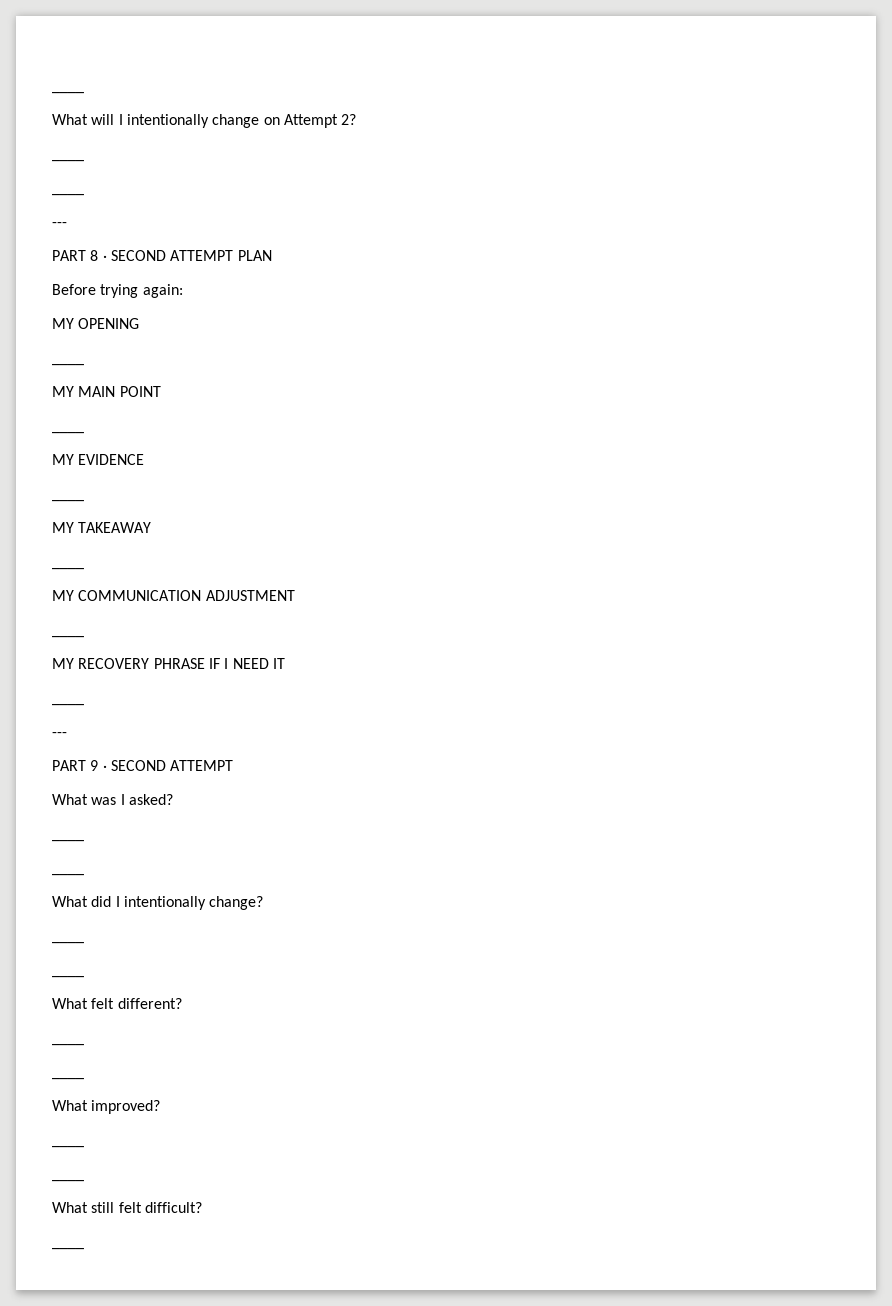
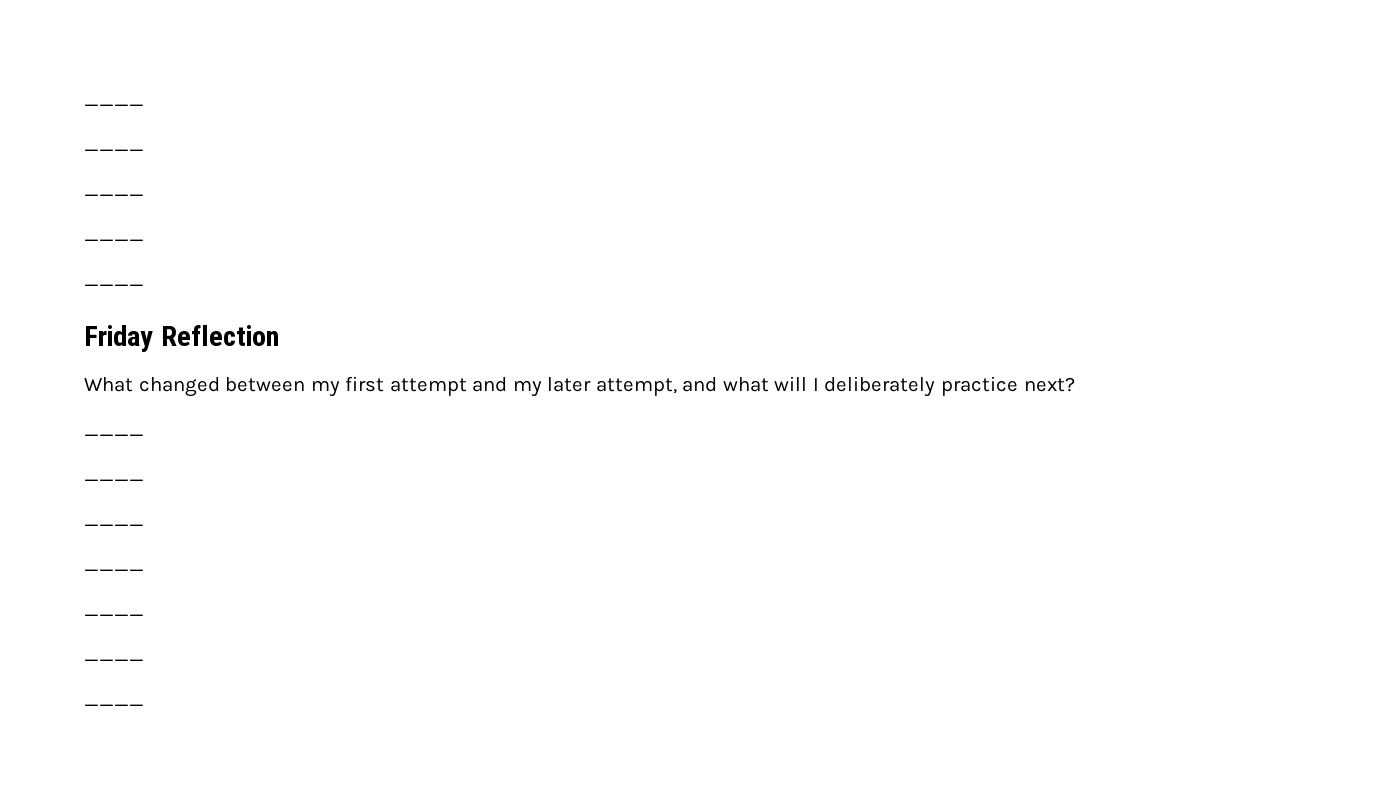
[52,91,84,94] [52,114,357,128] [52,159,84,162] [52,193,84,196] [52,222,67,227] [52,250,272,261] [52,284,183,298] [52,318,140,329] [52,363,84,366] [52,386,161,397] [52,431,84,434] [52,454,145,465] [52,499,84,502] [52,522,152,533] [52,567,84,570] [52,590,295,601] [52,635,84,638] [52,658,285,669] [52,703,84,706] [52,732,67,737] [52,760,234,771] [52,794,173,805] [52,839,84,842] [52,873,84,876] [52,896,264,910] [52,941,84,944] [52,975,84,978] [52,998,182,1009] [52,1043,84,1046] [52,1077,84,1080] [52,1100,161,1114] [52,1145,84,1148] [52,1179,84,1182] [52,1202,202,1213] [52,1247,84,1250] ____ // What will I intentionally change on Attempt 2? // ____ // ____ // --- // PART 8 · SECOND ATTEMPT PLAN // Before trying again: // MY OPENING // ____ // MY MAIN POINT // ____ // MY EVIDENCE // ____ // MY TAKEAWAY // ____ // MY COMMUNICATION ADJUSTMENT // ____ // MY RECOVERY PHRASE IF I NEED IT // ____ // --- // PART 9 · SECOND ATTEMPT // What was I asked? // ____ // ____ // What did I intentionally change? // ____ // ____ // What felt different? // ____ // ____ // What improved? // ____ // ____ // What still felt difficult? // ____ -> [84,104,144,106] [84,149,144,151] [84,194,144,196] [84,239,144,241] [84,284,144,286] [84,325,279,352] [84,376,1075,397] [84,434,144,436] [84,479,144,481] [84,524,144,526] [84,569,144,571] [84,614,144,616] [84,659,144,661] [84,704,144,706] ____ // ____ // ____ // ____ // ____ // Friday Reflection // What changed between my first attempt and my later attempt, and what will I deliberately practice next? // ____ // ____ // ____ // ____ // ____ // ____ // ____

